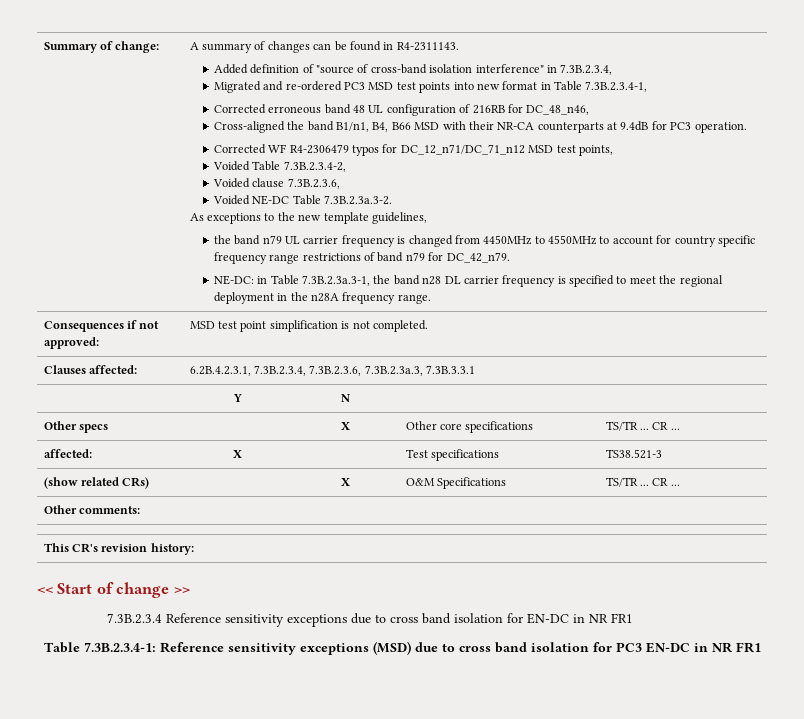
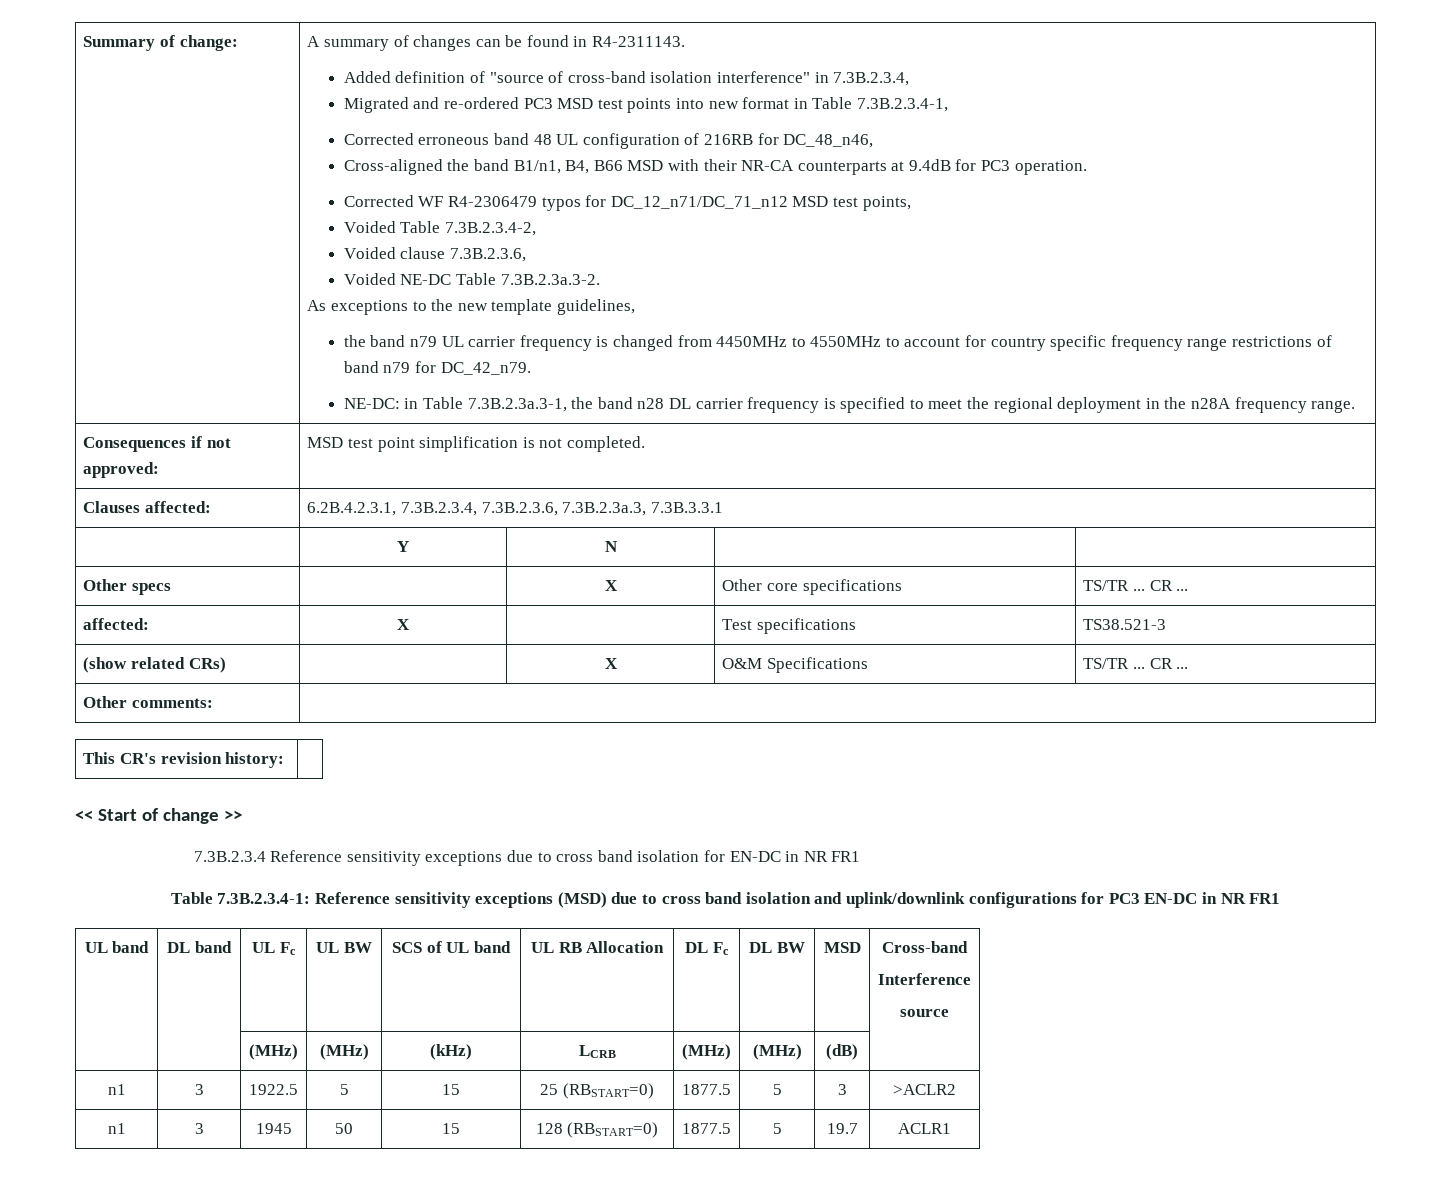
(589, 647) none -> [814,892,1077,908] and uplink/downlink configurations
(761, 647) none -> [84,941,150,953] [167,941,232,953] [252,942,296,955] [316,942,372,953] [392,941,511,953] [530,941,665,953] [685,942,729,955] [749,942,805,953] [823,942,861,953] [882,941,968,953] [878,973,971,985] [900,1009,949,1017] [249,1044,298,1060] [319,1044,369,1060] [429,1044,472,1060] [578,1045,616,1058] [682,1044,731,1060] [752,1044,802,1060] [826,1044,858,1060] [107,1084,126,1095] [194,1084,204,1095] [249,1084,298,1095] [339,1084,349,1095] [441,1084,460,1095] [540,1083,654,1099] [682,1084,731,1095] [772,1084,782,1095] [837,1084,847,1095] [893,1084,956,1095] [107,1123,126,1134] [194,1123,204,1134] [255,1123,292,1134] [335,1123,353,1134] [441,1123,460,1134] [535,1122,659,1138] [682,1123,731,1134] [772,1123,782,1134] [826,1123,858,1134] [898,1123,951,1134] // UL band | DL band | UL Fc | UL BW | SCS of UL band | UL RB Allocation | DL Fc | DL BW | MSD | Cross-band // Interference // source // | | (MHz) | (MHz) | (kHz) | LCRB | (MHz) | (MHz) | (dB) | // n1 | 3 | 1922.5 | 5 | 15 | 25 (RBSTART=0) | 1877.5 | 5 | 3 | >ACLR2 // n1 | 3 | 1945 | 50 | 15 | 128 (RBSTART=0) | 1877.5 | 5 | 19.7 | ACLR1

